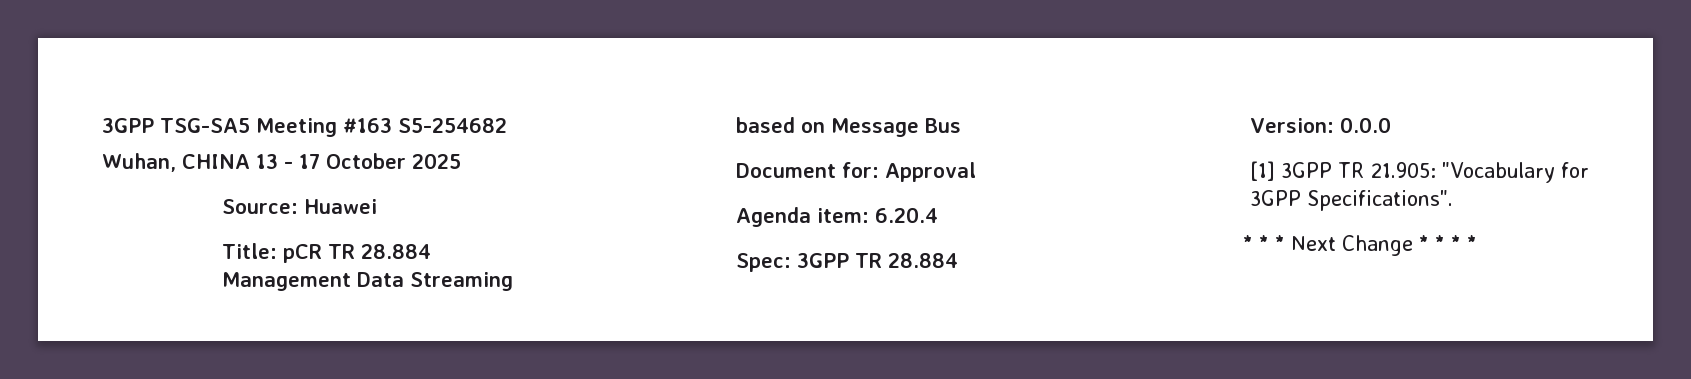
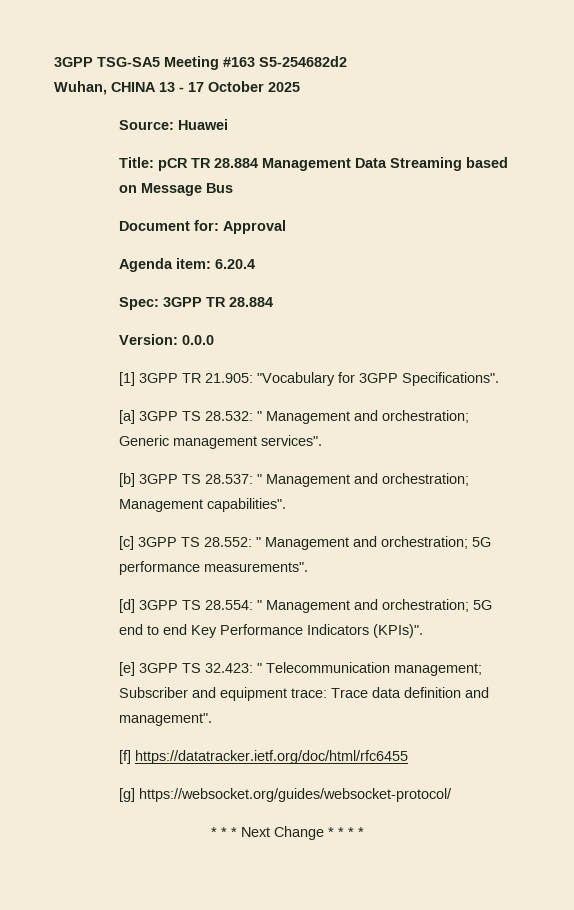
[398,118,507,133] S5-254682 -> [259,56,347,67] S5-254682d2
(1453, 200) none -> [119,410,470,424] [119,435,323,449] [119,473,470,487] [119,498,287,512] [119,536,492,550] [119,561,309,575] [119,599,493,613] [119,624,424,638] [119,662,483,676] [119,687,490,701] [119,713,213,726] [119,750,409,764] [119,788,453,802] // [a] 3GPP TS 28.532: " Management and orchestration; Generic management services". // [b] 3GPP TS 28.537: " Management and orchestration; Management capabilities". // [c] 3GPP TS 28.552: " Management and orchestration; 5G performance measurements". // [d] 3GPP TS 28.554: " Management and orchestration; 5G end to end Key Performance Indicators (KPIs)". // [e] 3GPP TS 32.423: " Telecommunication management; Subscriber and equipment trace: Trace data definition and management". // [f] https://datatracker.ietf.org/doc/html/rfc6455 // [g] https://websocket.org/guides/websocket-protocol/

